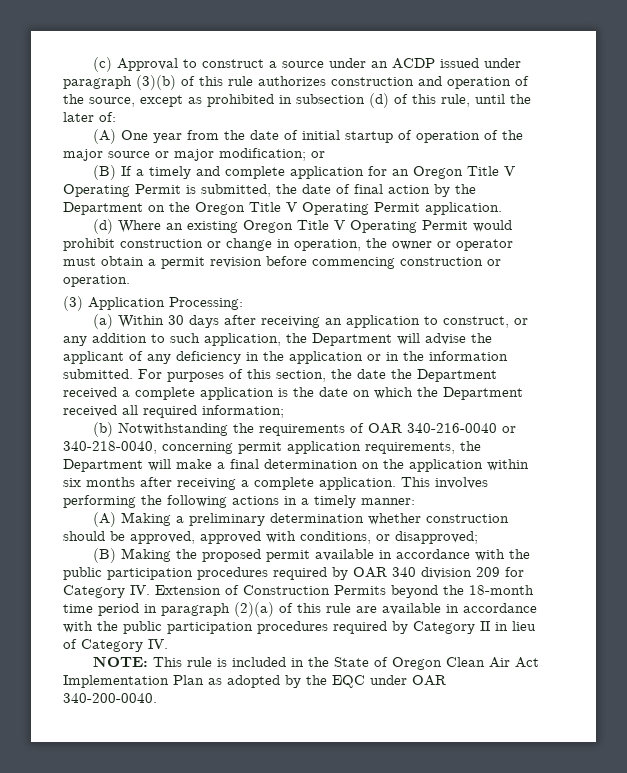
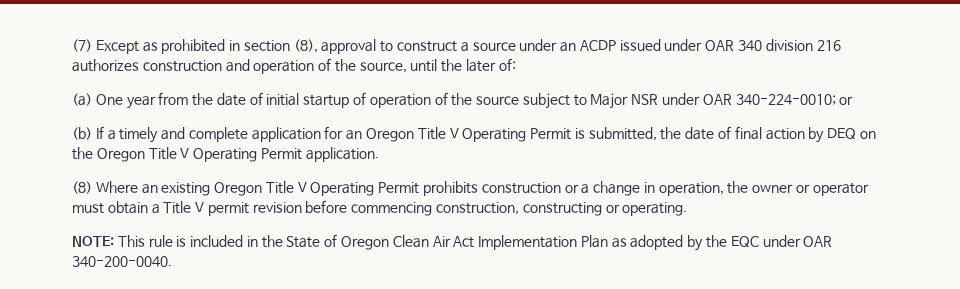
[93,57,179,72] (c) Approval -> [72,39,377,54] (7) Except as prohibited in section (8), approval
[63,75,253,90] paragraph (3)(b) of this rule -> [705,39,841,51] OAR 340 division 216
[140,93,470,108] except as prohibited in subsection (d) of this rule, -> (407, 67) none
[93,129,117,144] (A) -> [72,93,92,106] (a)
[63,148,306,161] major source or major modification; -> [476,93,836,109] source subject to Major NSR under OAR 340-224-0010;
[93,165,117,180] (B) -> [72,127,92,140] (b)
[455,184,476,194] [63,202,143,215] the Department -> [827,128,857,140] DEQ
[93,219,114,234] (d) -> [72,181,92,194] (8)
[473,220,513,232] [63,238,221,251] would prohibit construction or -> [423,181,590,196] prohibits construction or a
(156, 262) none -> [163,201,205,214] Title V
[400,257,501,266] [63,275,130,287] [63,296,243,311] [93,314,529,329] [63,333,492,346] [63,351,508,364] [63,369,497,382] [63,387,523,400] [63,405,284,418] [93,422,517,437] [63,441,481,454] [63,459,529,472] [63,477,488,490] [63,495,415,508] [93,512,510,527] [63,531,478,544] [93,548,531,563] [63,567,524,580] [63,585,534,598] [63,602,537,617] [63,621,536,634] [63,639,168,652] construction or operation. // (3) Application Processing: // (a) Within 30 days after receiving an application to construct, or any addition to such application, the Department will advise the applicant of any deficiency in the application or in the information submitted. For purposes of this section, the date the Department received a complete application is the date on which the Department received all required information; // (b) Notwithstanding the requirements of OAR 340-216-0040 or 340-218-0040, concerning permit application requirements, the Department will make a final determination on the application within six months after receiving a complete application. This involves performing the following actions in a timely manner: // (A) Making a preliminary determination whether construction should be approved, approved with conditions, or disapproved; // (B) Making the proposed permit available in accordance with the public participation procedures required by OAR 340 division 209 for Category IV. Extension of Construction Permits beyond the 18-month time period in paragraph (2)(a) of this rule are available in accordance with the public participation procedures required by Category II in lieu of Category IV. -> [436,202,688,216] construction, constructing or operating.

